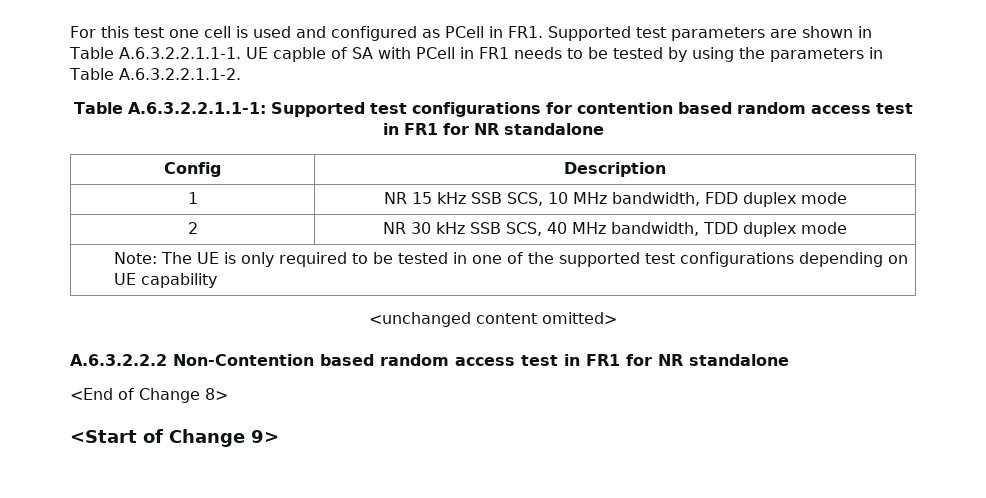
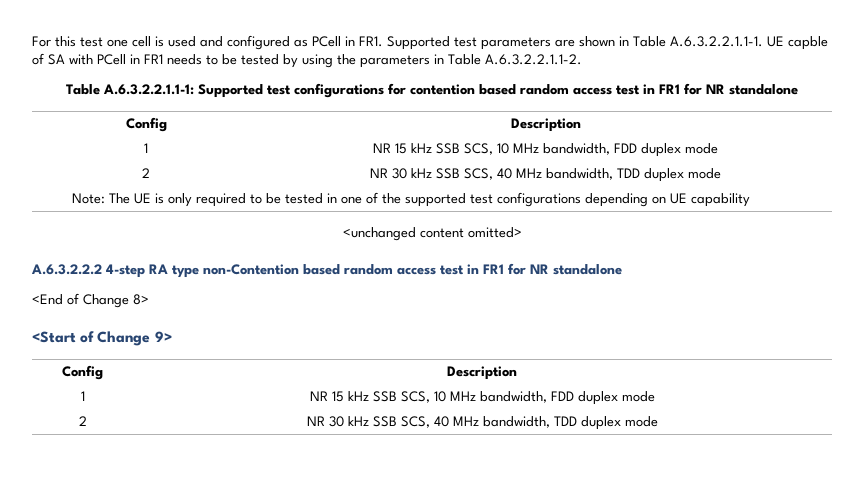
[173,354,314,366] Non-Contention -> [106,264,299,278] 4-step RA type non-Contention
(279, 436) none -> [62,365,103,380] [447,366,517,380] [80,391,85,401] [309,391,655,405] [78,416,87,426] [306,416,658,430] // Config | Description // 1 | NR 15 kHz SSB SCS, 10 MHz bandwidth, FDD duplex mode // 2 | NR 30 kHz SSB SCS, 40 MHz bandwidth, TDD duplex mode

